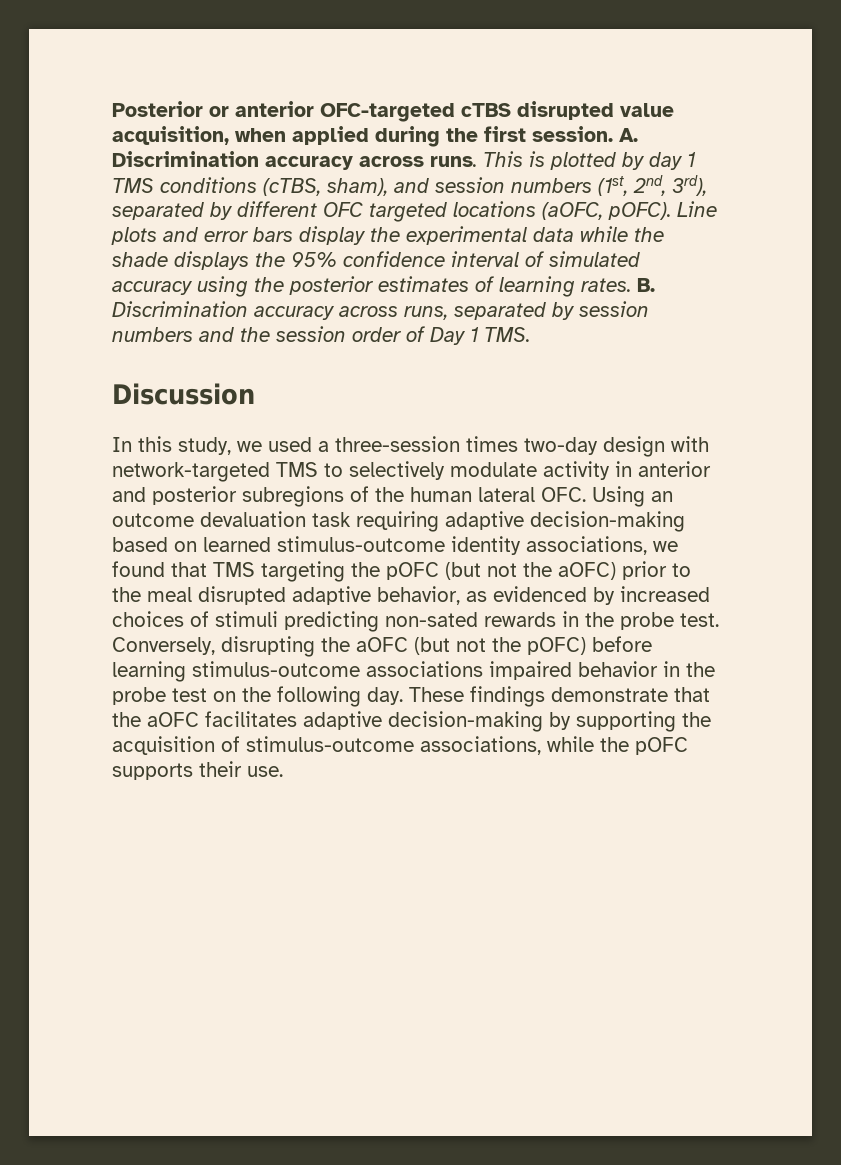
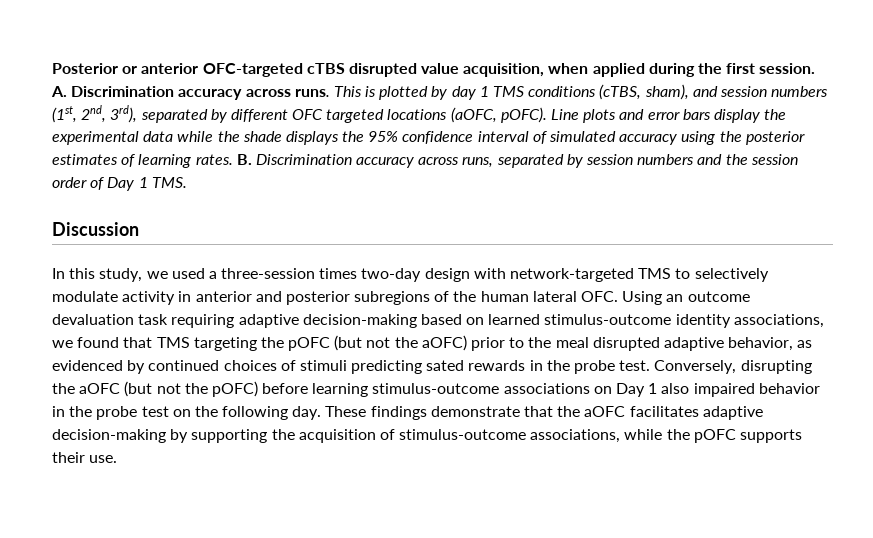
[620,586,710,602] increased -> [148,360,220,371] continued
[385,612,478,627] non-sated -> [426,360,465,371] sated
(483, 669) none -> [593,383,690,397] on Day 1 also

